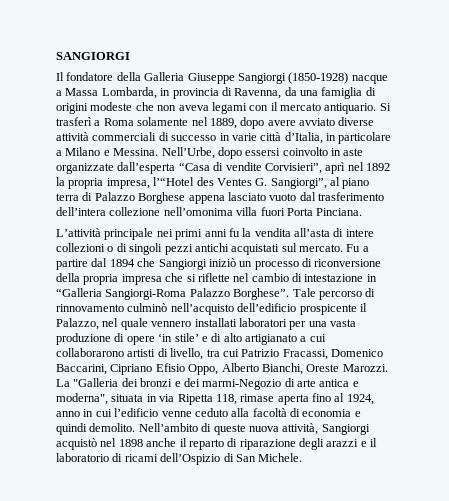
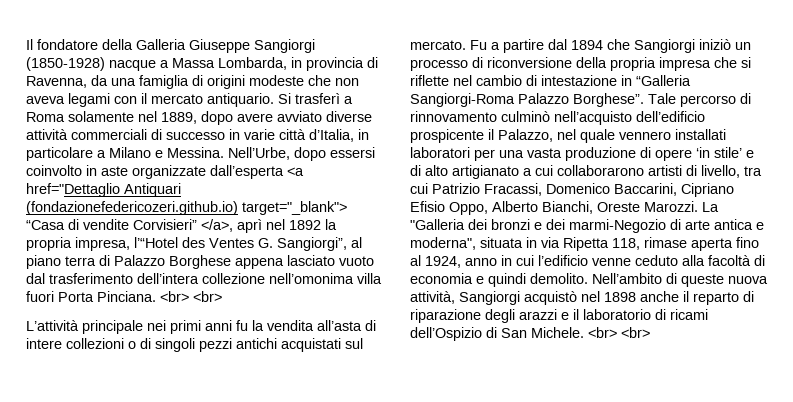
[56,52,130,60] SANGIORGI // -> (26, 44) none
(176, 168) none -> [287,167,304,176] [26,183,181,197] [26,201,347,215] <a href="Dettaglio Antiquari (fondazionefedericozeri.github.io) target="_blank">
[264,163,322,174] Corvisieri”, -> [133,219,233,232] Corvisieri” </a>,
(363, 212) none -> [160,291,222,302] <br> <br>
(303, 457) none -> [588,327,650,338] <br> <br>

